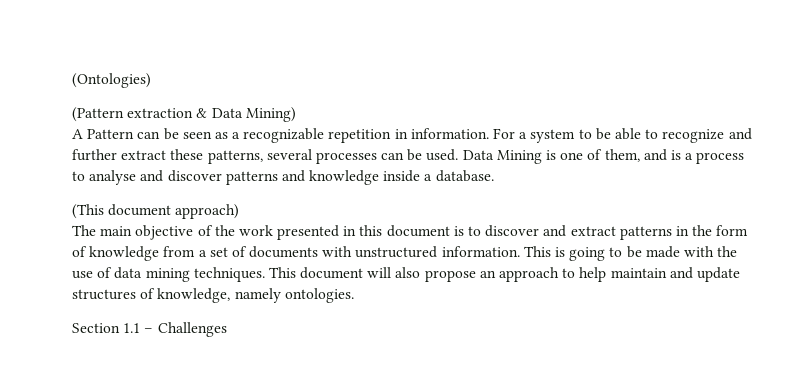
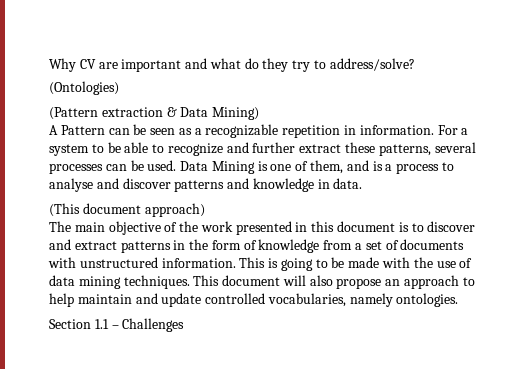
(72, 80) none -> [49,58,415,72] Why CV are important and what do they try to address/solve? //
[383,170,494,182] inside a database. -> [317,178,363,189] in data.
[72,288,231,303] structures of knowledge, -> [205,293,346,307] controlled vocabularies,

